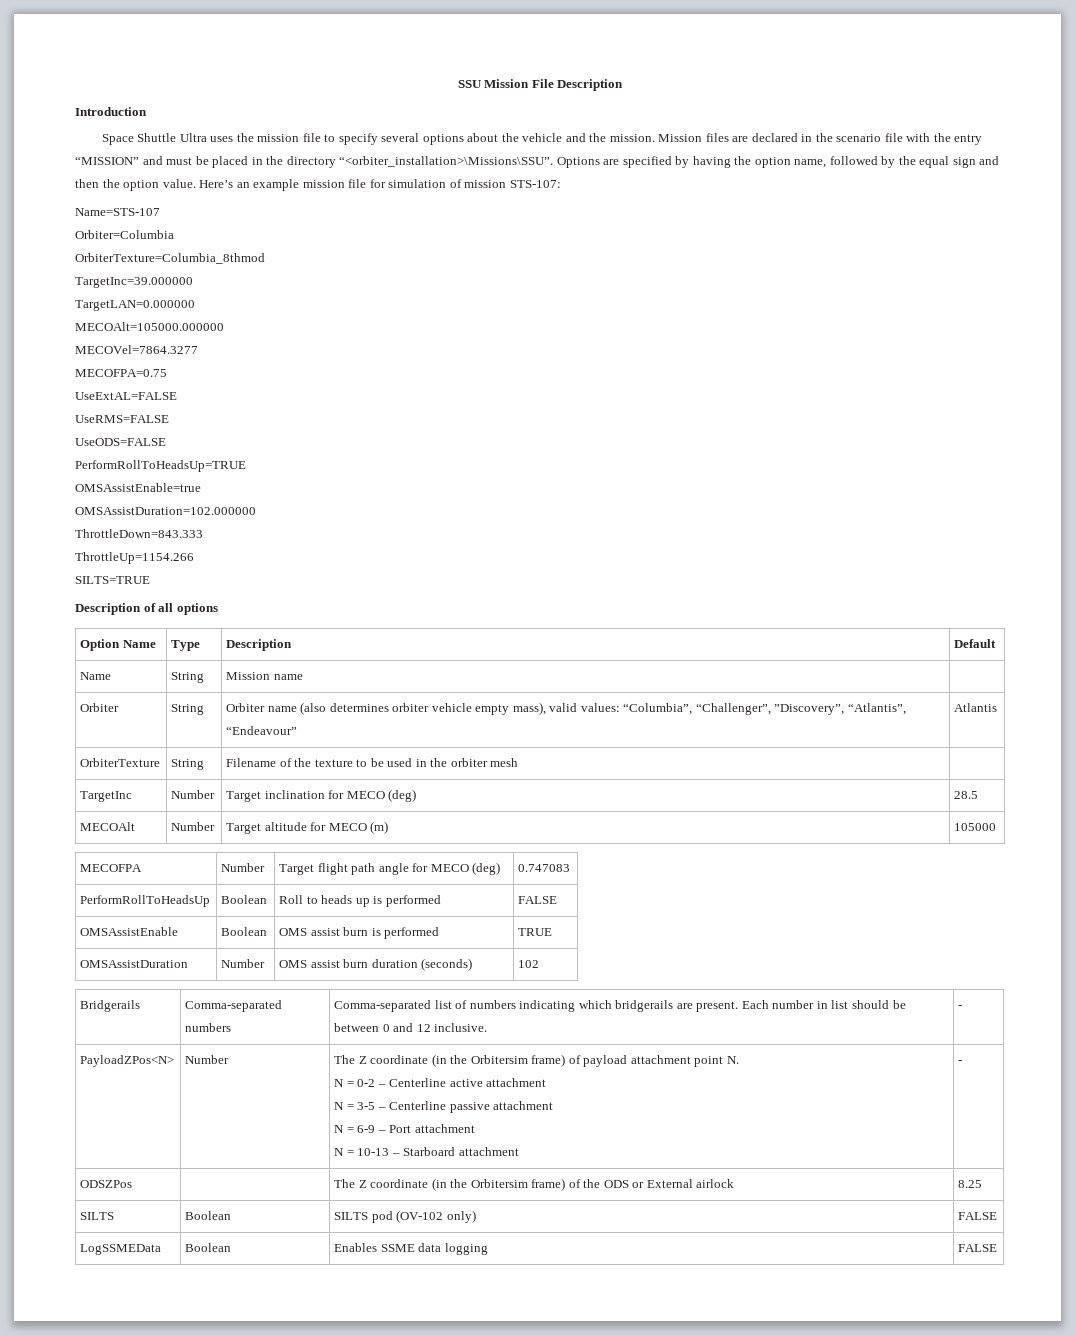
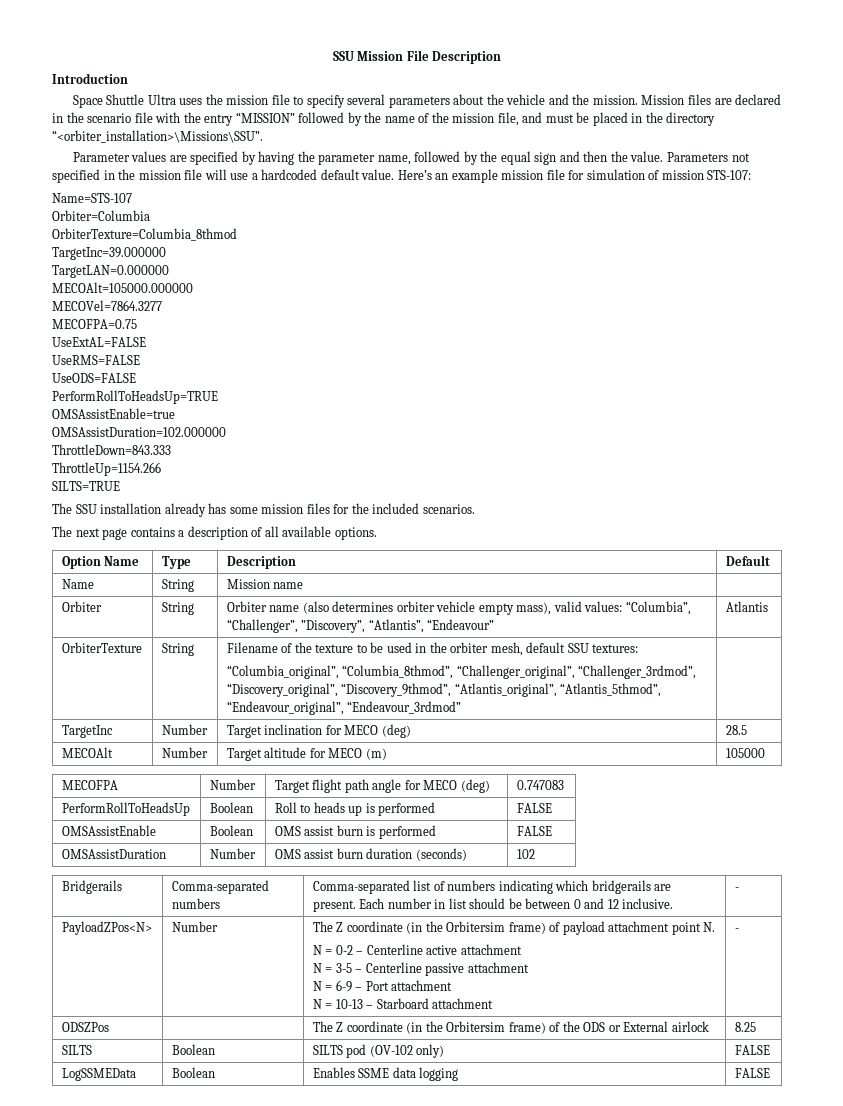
[422,134,464,145] options -> [388,96,450,108] parameters
(139, 160) none -> [298,112,519,126] followed by the name of the mission file,
[556,157,600,168] Options -> [72,151,167,162] // Parameter values
[754,157,791,168] option -> [318,153,376,165] parameter
[123,180,160,191] option -> [630,151,750,162] [52,169,360,183] value. Parameters not specified in the mission file will use a hardcoded default
[75,603,218,615] Description of all options -> [52,503,475,517] [52,526,377,540] The SSU installation already has some mission files for the included scenarios. // The next page contains a description of all available options.
[490,758,519,767] mesh -> [490,642,639,656] [226,665,697,679] [226,683,662,697] [226,701,462,715] mesh, default SSU textures: // “Columbia_original”, “Columbia_8thmod”, “Challenger_original”, “Challenger_3rdmod”, “Discovery_original”, “Discovery_9thmod”, “Atlantis_original”, “Atlantis_5thmod”, “Endeavour_original”, “Endeavour_3rdmod”
[518,928,553,936] TRUE -> [516,826,552,836] FALSE

